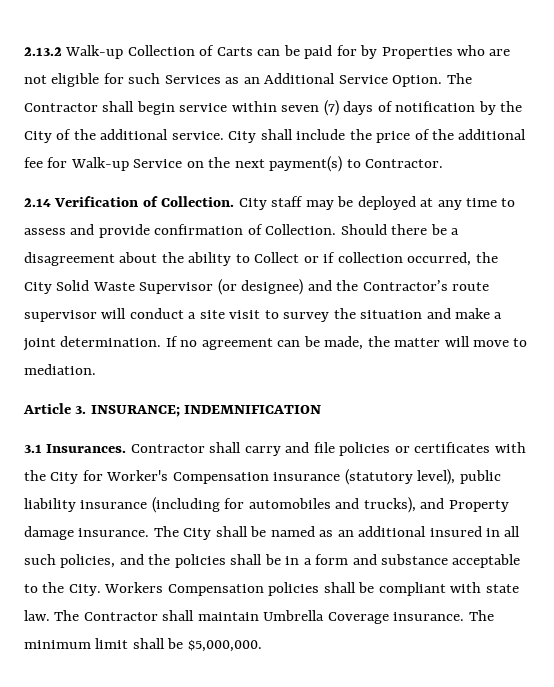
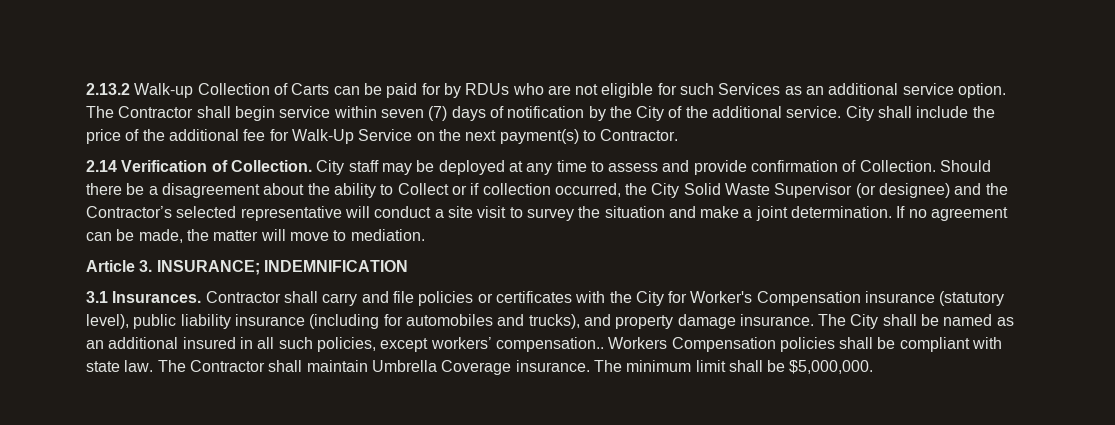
[381,47,453,59] Properties -> [465,83,510,95] RDUs
[264,73,443,87] Additional Service Option. -> [828,83,1007,98] additional service option.
[70,157,129,171] Walk-up -> [291,129,354,144] Walk-Up
[452,282,490,291] [24,310,97,322] route supervisor -> [176,206,342,221] selected representative
[448,500,509,512] Property -> [615,315,674,329] property
[119,554,521,568] [24,582,101,596] and the policies shall be in a form and substance acceptable to the City. -> [380,337,604,352] except workers’ compensation..

